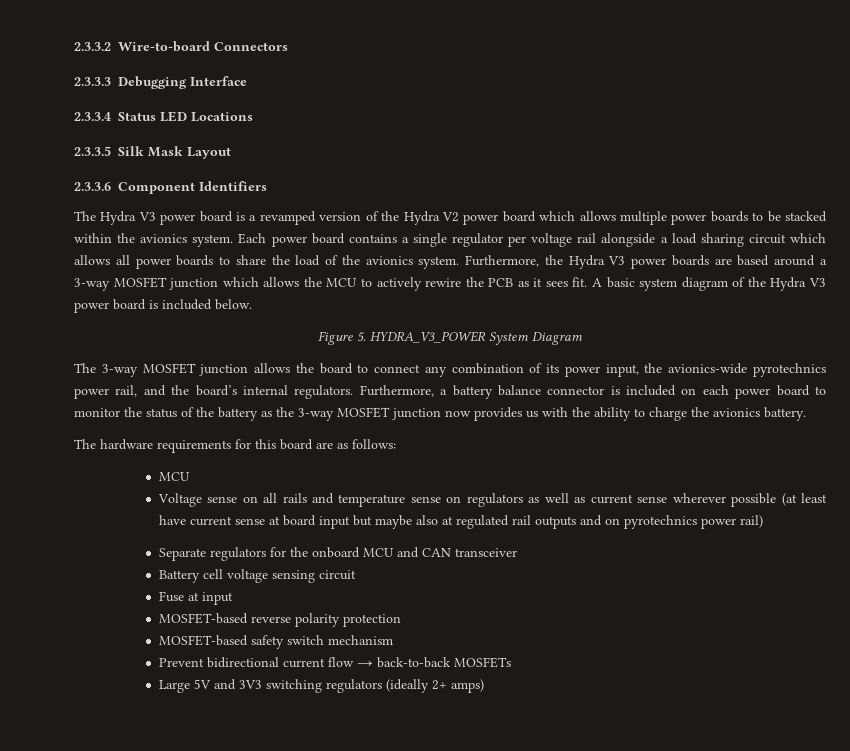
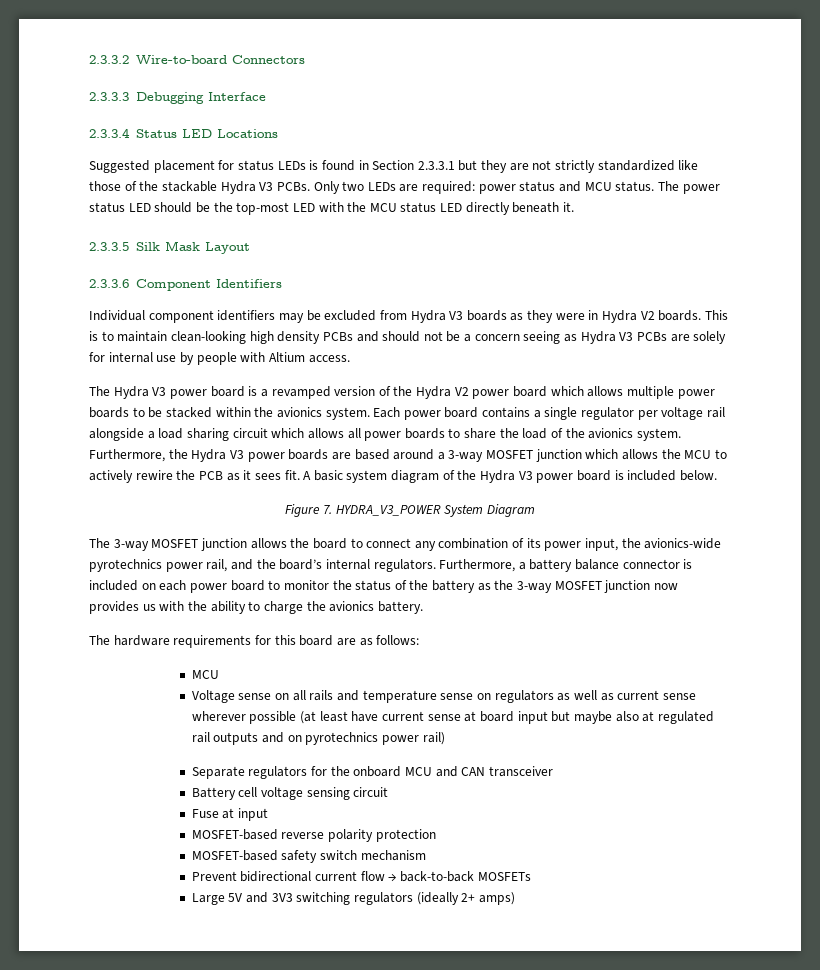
(253, 117) none -> [89,160,699,173] [89,181,720,194] [89,202,575,215] // Suggested placement for status LEDs is found in Section 2.3.3.1 but they are not strictly standardized like those of the stackable Hydra V3 PCBs. Only two LEDs are required: power status and MCU status. The power status LED should be the top-most LED with the MCU status LED directly beneath it.
(267, 186) none -> [89,310,728,323] [89,331,727,344] [89,352,350,365] // Individual component identifiers may be excluded from Hydra V3 boards as they were in Hydra V2 boards. This is to maintain clean-looking high density PCBs and should not be a concern seeing as Hydra V3 PCBs are solely for internal use by people with Altium access.
[357,332,366,342] 5. -> [322,505,332,514] 7.

